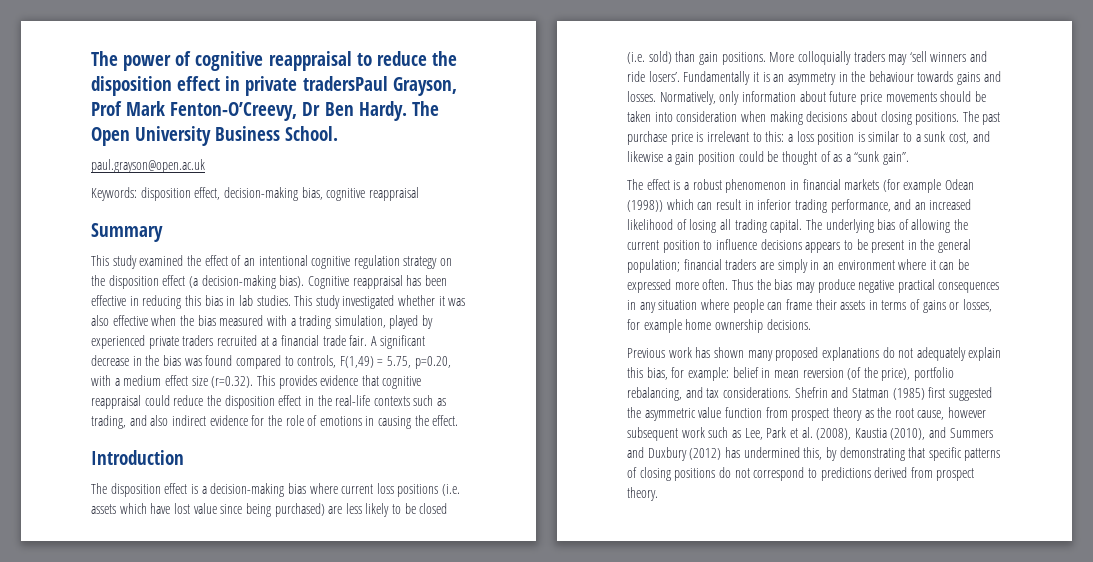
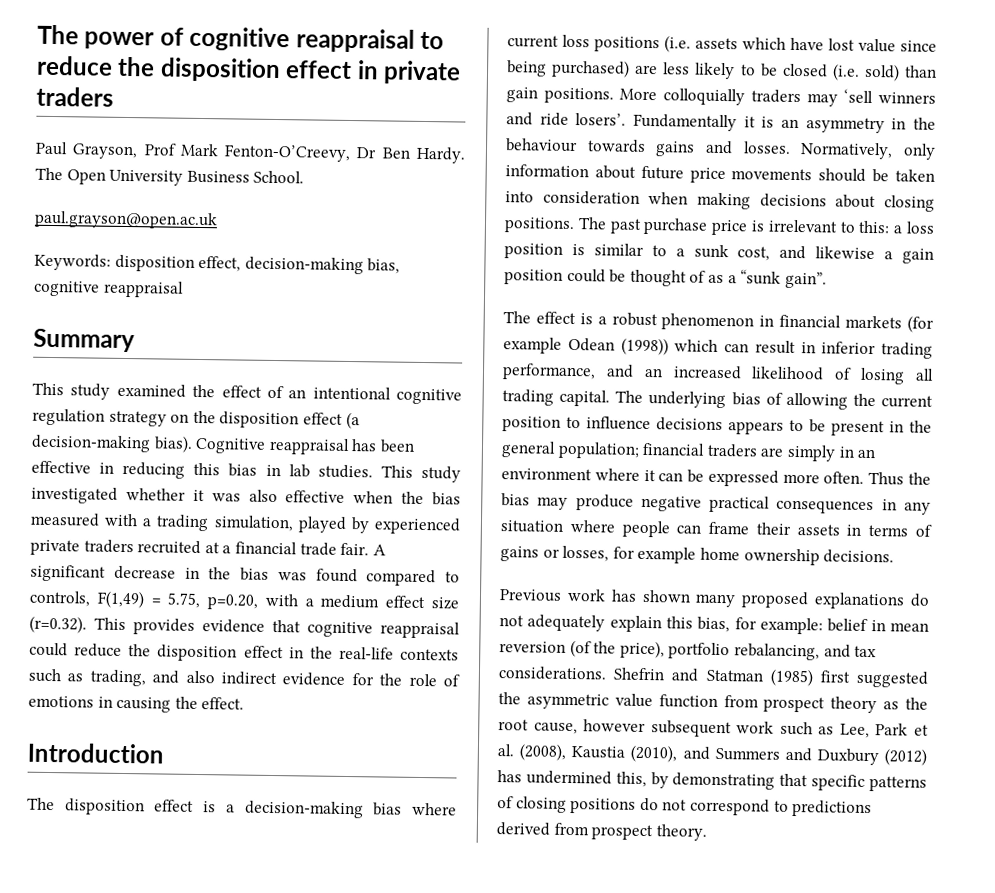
[302,76,388,91] tradersPaul -> [36,86,114,107] [35,141,68,156] traders // Paul

